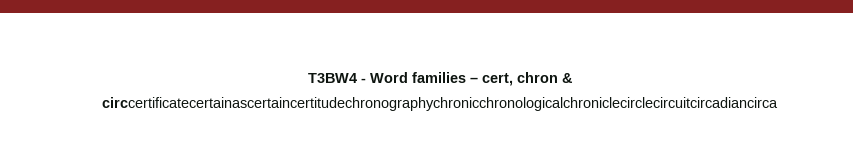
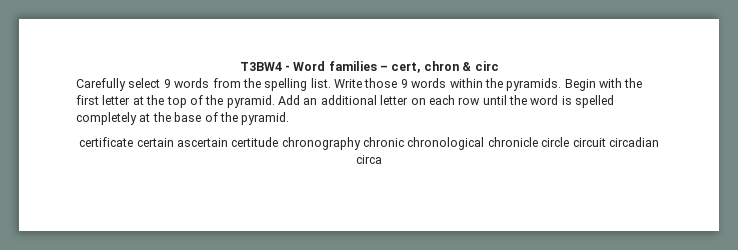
[102,97,778,111] circcertificatecertainascertaincertitudechronographychronicchronologicalchroniclecirclecircuitcircadiancirca -> [474,61,499,71] [76,78,643,91] [76,95,615,108] [76,112,290,125] [79,137,659,150] [356,155,382,164] circ // Carefully select 9 words from the spelling list. Write those 9 words within the pyramids. Begin with the first letter at the top of the pyramid. Add an additional letter on each row until the word is spelled completely at the base of the pyramid. // certificate certain ascertain certitude chronography chronic chronological chronicle circle circuit circadian circa

